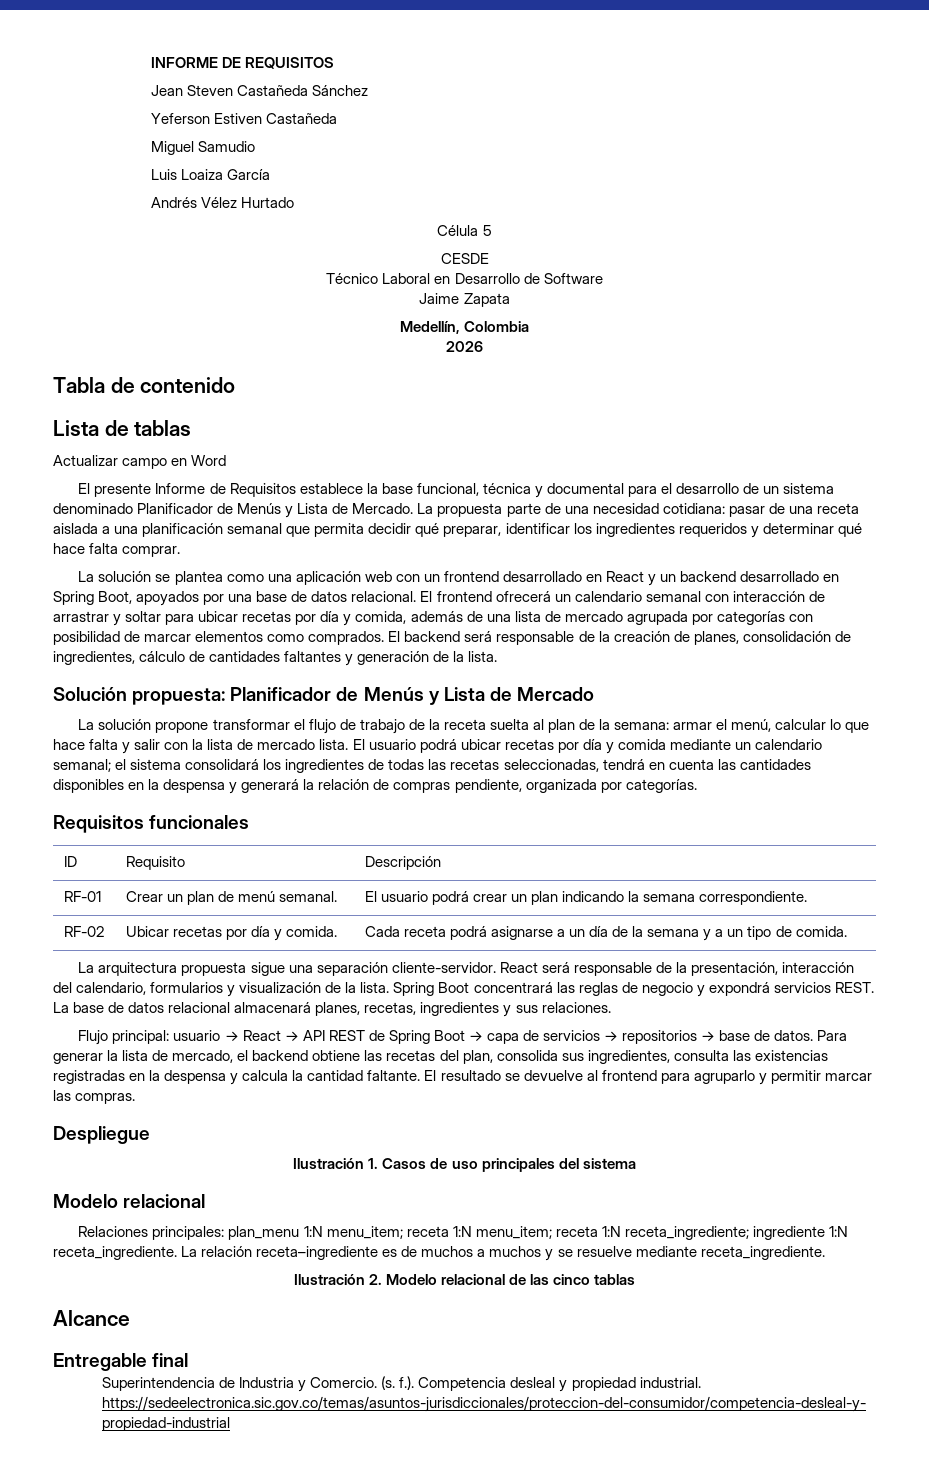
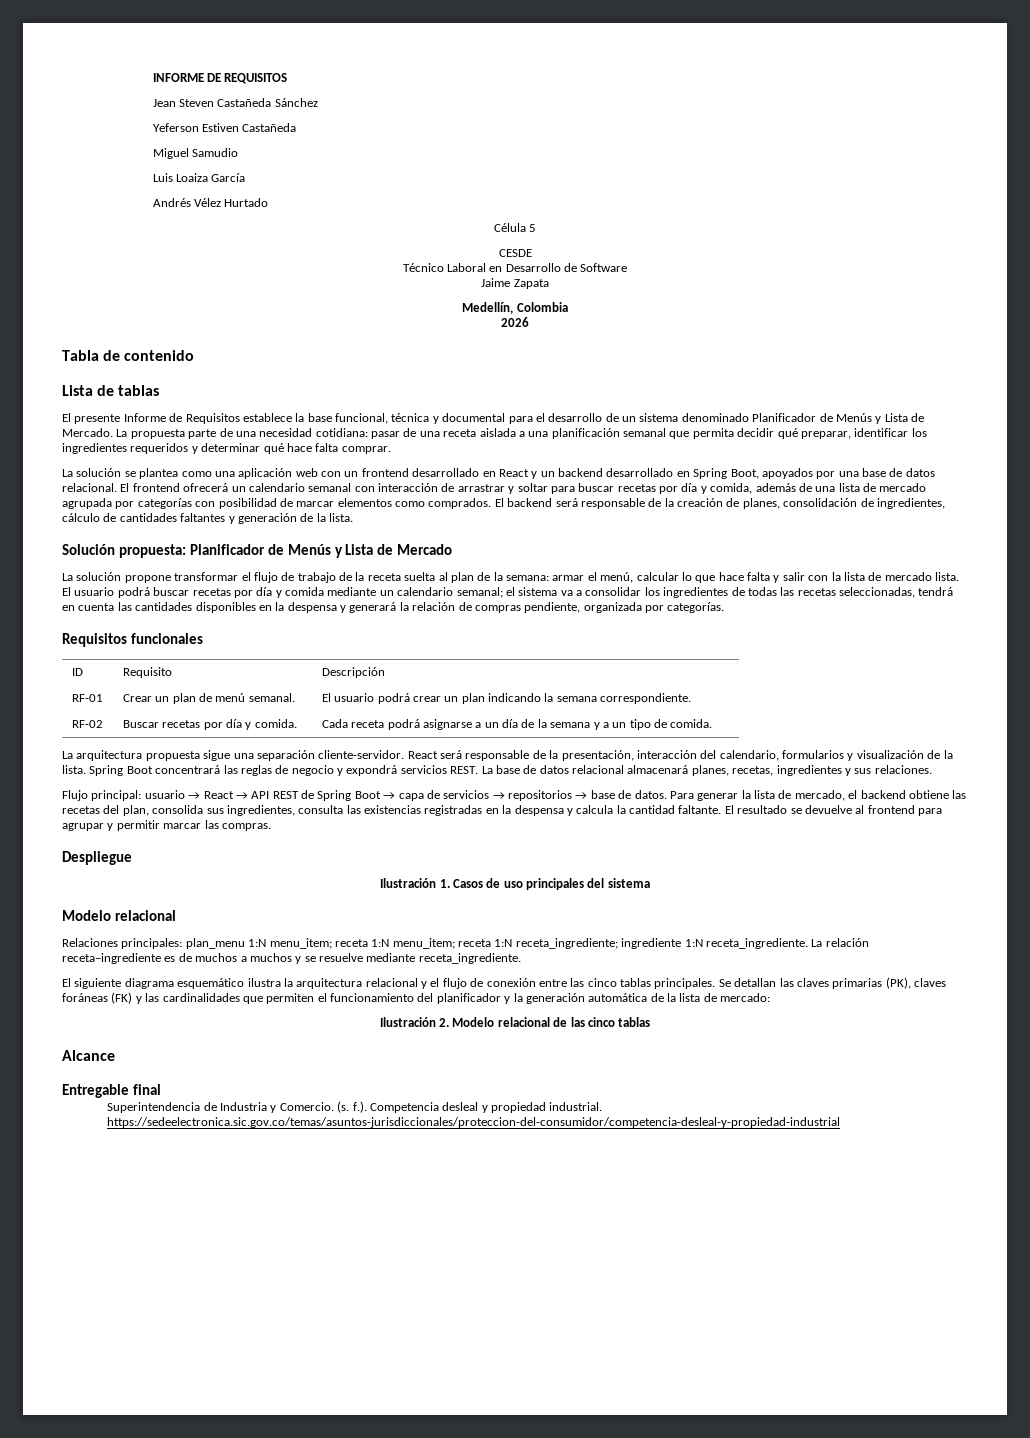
[53,455,227,469] // Actualizar campo en Word -> (160, 390) none
[198,611,239,622] ubicar -> [578,483,615,492] buscar
[460,739,501,750] ubicar -> [153,587,190,596] buscar
[185,759,260,770] consolidará -> [560,587,642,596] va a consolidar
[125,926,169,937] Ubicar -> [122,720,159,728] Buscar
[693,1070,755,1084] agruparlo -> [62,823,104,831] agrupar
(825, 1253) none -> [62,977,946,989] [62,992,771,1004] // El siguiente diagrama esquemático ilustra la arquitectura relacional y el flujo de conexión entre las cinco tablas principales. Se detallan las claves primarias (PK), claves foráneas (FK) y las cardinalidades que permiten el funcionamiento del planificador y la generación automática de la lista de mercado:

